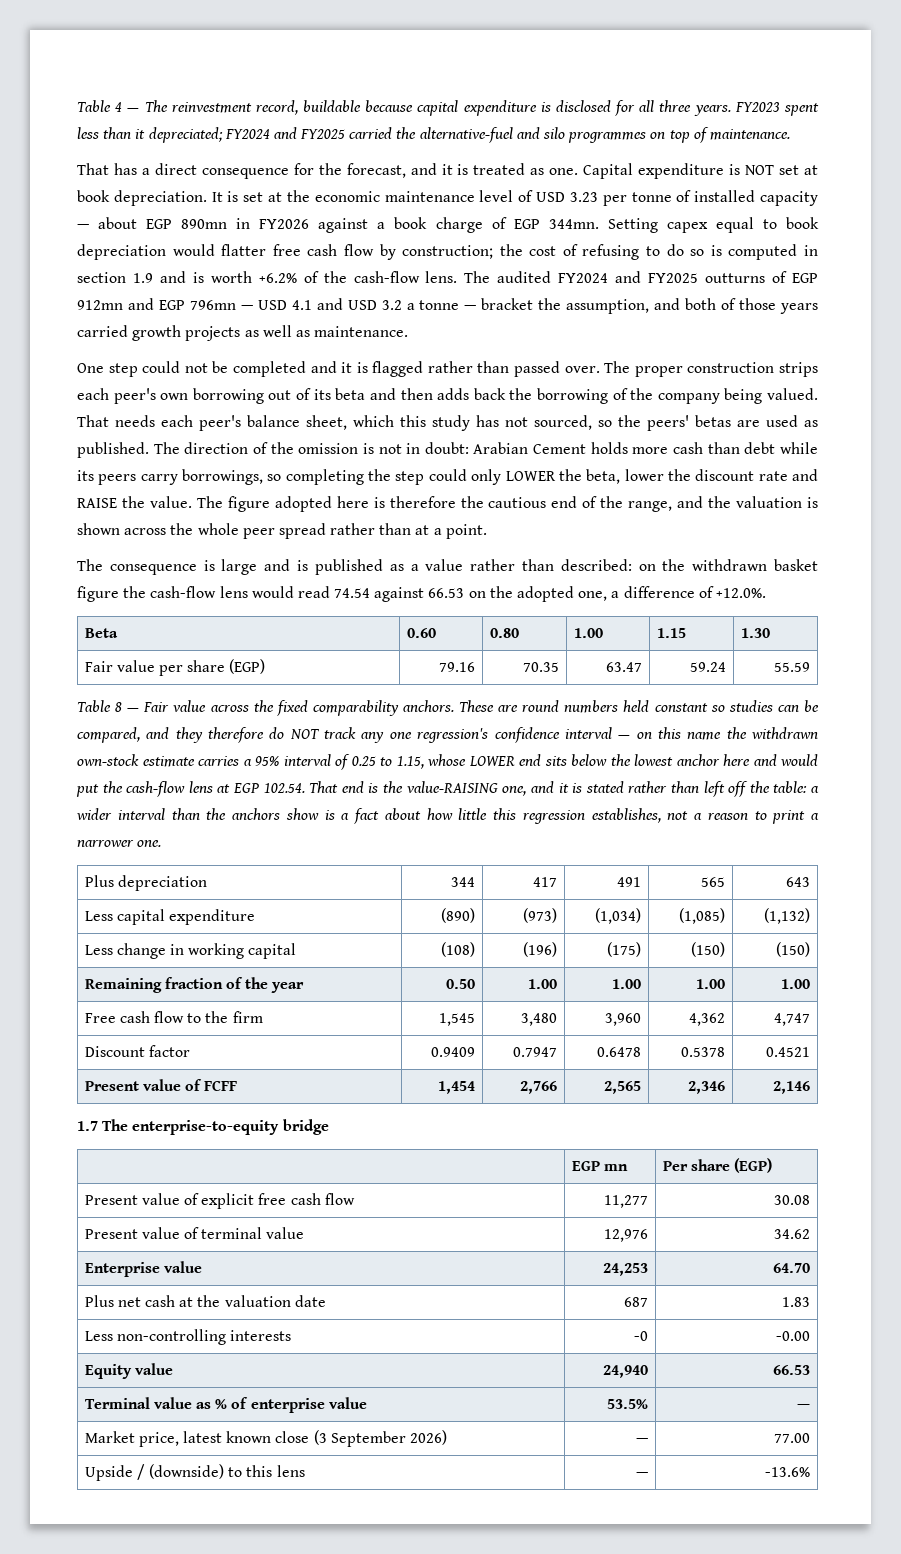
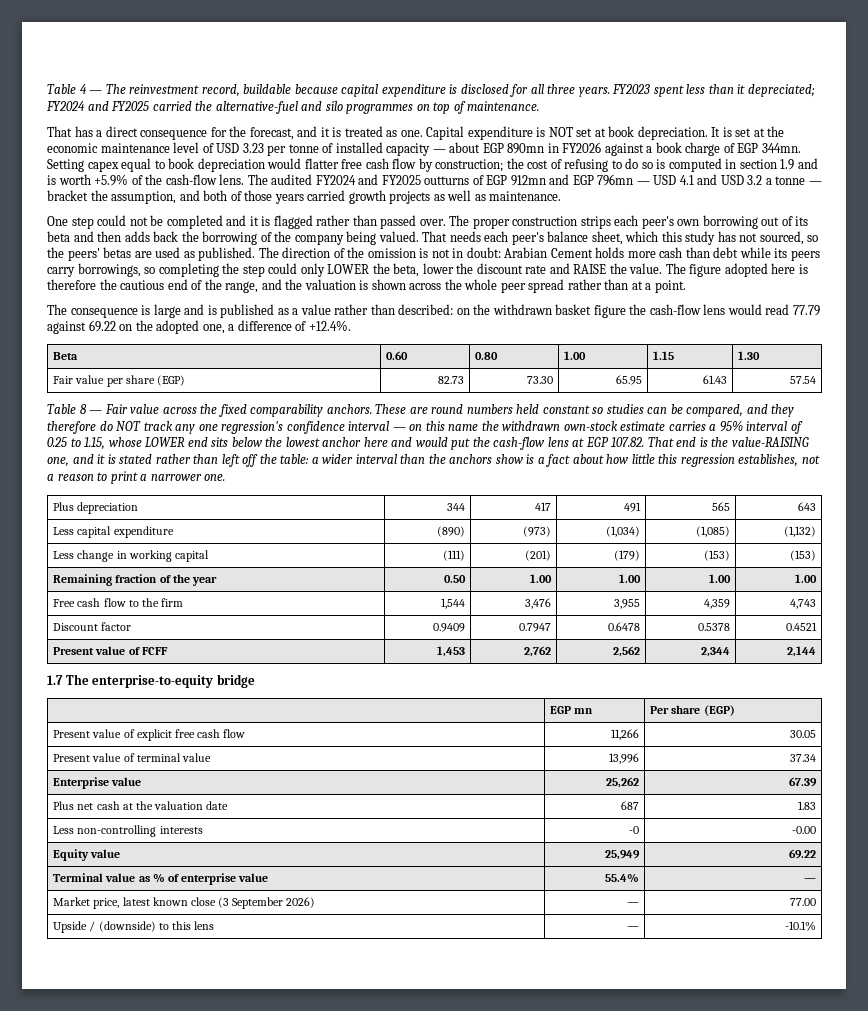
[258,273,297,283] +6.2% -> [94,174,129,186] +5.9%
[334,587,465,602] 74.54 against 66.53 -> [792,305,820,316] [47,320,116,334] 77.79 against 69.22
[715,588,766,598] +12.0%. -> [308,320,351,331] +12.4%.
[439,662,476,672] [523,662,560,672] [606,662,643,672] [690,662,727,672] [774,662,811,672] 79.16 | 70.35 | 63.47 | 59.24 | 55.59 -> [437,376,464,384] [526,376,553,384] [615,375,642,385] [702,375,727,384] [789,376,816,384] 82.73 | 73.30 | 65.95 | 61.43 | 57.54
[263,783,305,793] 102.54. -> [611,437,645,447] 107.82.
[441,942,476,957] [523,942,558,957] [607,942,642,957] [691,942,726,957] [776,942,811,957] (108) | (196) | (175) | (150) | (150) -> [442,550,465,561] [524,550,551,561] [613,550,640,561] [703,550,730,561] [789,550,816,561] (111) | (201) | (179) | (153) | (153)
[439,1013,476,1026] [521,1013,558,1026] [605,1013,642,1026] [689,1013,726,1026] [774,1013,811,1026] 1,545 | 3,480 | 3,960 | 4,362 | 4,747 -> [440,598,465,609] [524,598,551,609] [613,599,640,609] [703,599,730,609] [789,599,816,609] 1,544 | 3,476 | 3,955 | 4,359 | 4,743
[438,1081,476,1094] [520,1081,558,1094] [604,1081,642,1094] [688,1081,726,1094] [773,1081,811,1094] 1,454 | 2,766 | 2,565 | 2,346 | 2,146 -> [436,646,465,657] [523,646,551,657] [612,646,640,657] [700,647,730,657] [786,646,816,657] 1,453 | 2,762 | 2,562 | 2,344 | 2,144
[604,1195,649,1208] [774,1195,811,1205] 11,277 | 30.08 -> [610,729,639,740] [789,730,816,738] 11,266 | 30.05
[604,1229,649,1242] [774,1229,811,1239] 12,976 | 34.62 -> [608,753,639,764] [789,754,816,762] 13,996 | 37.34
[603,1263,649,1276] [773,1263,811,1273] 24,253 | 64.70 -> [605,777,639,788] [788,777,817,787] 25,262 | 67.39
[603,1365,649,1378] [773,1365,811,1375] 24,940 | 66.53 -> [604,850,640,860] [788,849,816,859] 25,949 | 69.22
[607,1399,649,1409] 53.5% -> [604,873,639,883] 55.4%
[765,1467,811,1477] -13.6% -> [784,921,816,931] -10.1%

